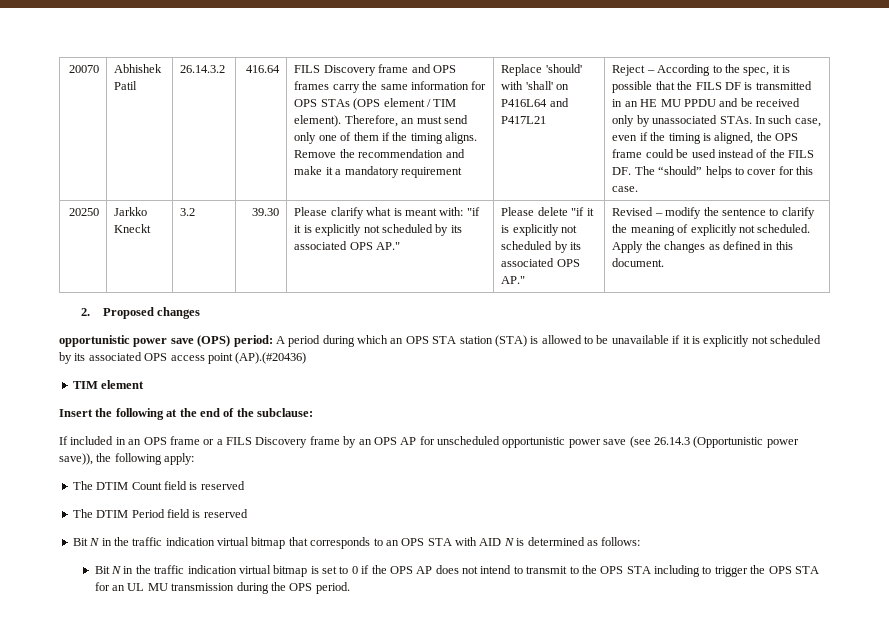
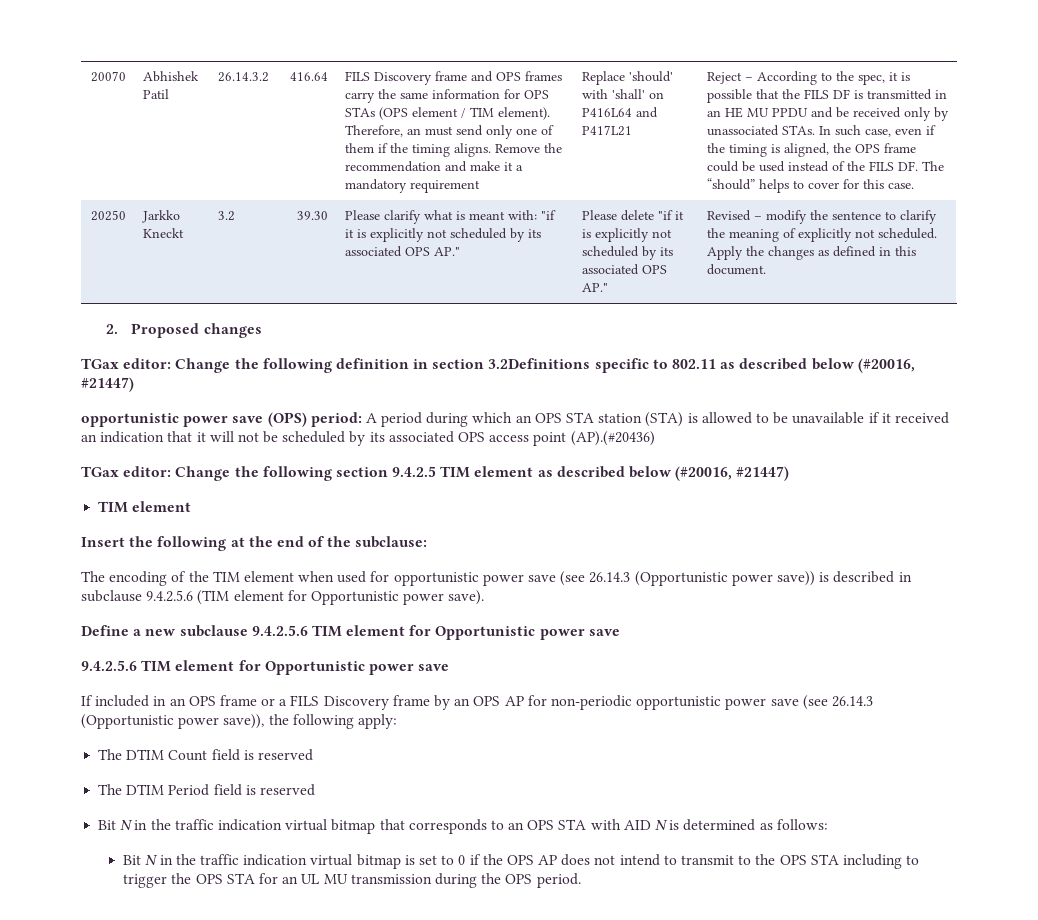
(201, 313) none -> [81,358,915,373] [81,377,134,392] // TGax editor: Change the following definition in section 3.2Definitions specific to 802.11 as described below (#20016, #21447)
[691,335,768,347] is explicitly not -> [894,412,949,424] [81,431,279,443] received an indication that it will not be
(307, 358) none -> [81,466,790,481] // TGax editor: Change the following section 9.4.2.5 TIM element as described below (#20016, #21447)
(313, 412) none -> [81,571,912,586] [81,590,485,605] [81,625,620,640] [81,660,450,675] // The encoding of the TIM element when used for opportunistic power save (see 26.14.3 (Opportunistic power save)) is described in subclause 9.4.2.5.6 (TIM element for Opportunistic power save). // Define a new subclause 9.4.2.5.6 TIM element for Opportunistic power save // 9.4.2.5.6 TIM element for Opportunistic power save
[437,436,500,445] unscheduled -> [550,695,632,710] non-periodic

